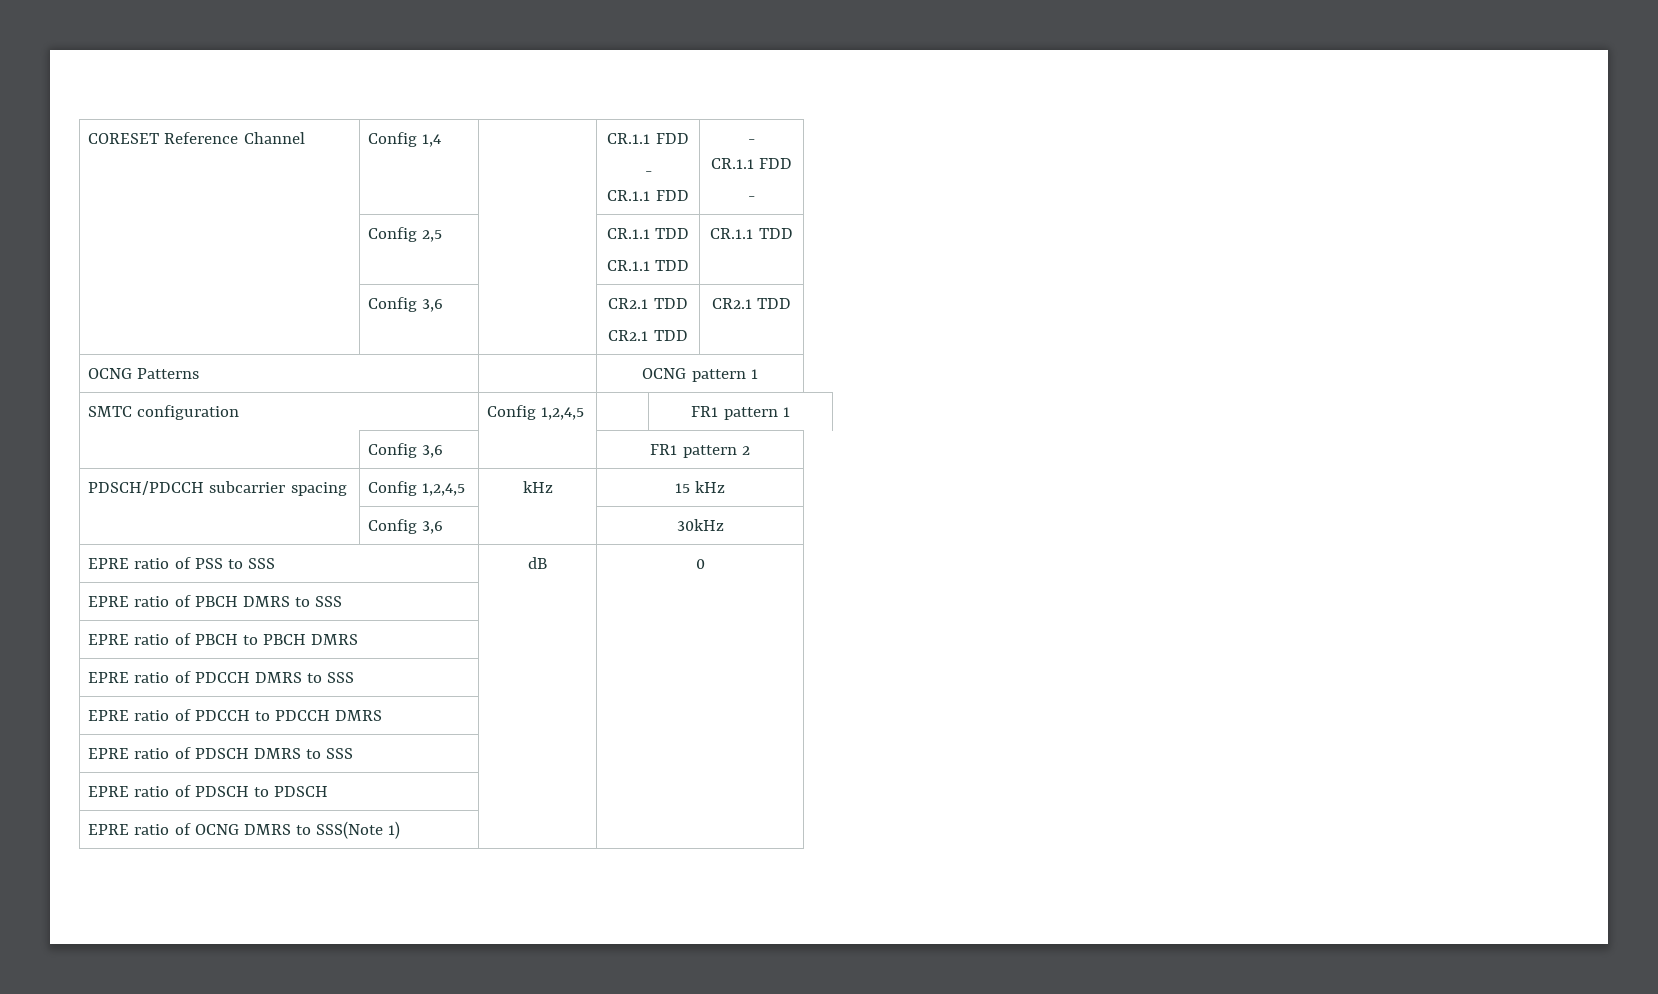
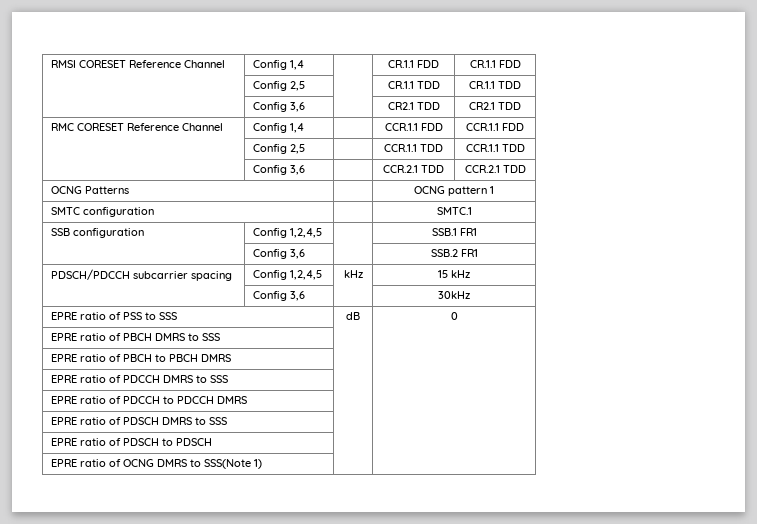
(88, 138) none -> [51,60,77,68] RMSI
[644,171,652,176] [607,190,689,201] [748,139,755,144] [710,158,793,169] [748,196,755,201] // - // CR.1.1 FDD | - // CR.1.1 FDD // - -> [469,60,521,68] | CR.1.1 FDD
[606,260,690,271] // CR.1.1 TDD -> (440, 85) none
[608,330,688,341] [711,298,752,309] // CR2.1 TDD | CR2.1 -> [469,102,521,110] [51,123,224,131] [253,123,305,133] [384,123,443,131] [466,123,524,131] [253,144,306,154] [384,144,443,152] [465,144,525,152] [253,165,306,175] [383,165,444,173] [464,165,500,173] | CR2.1 TDD // RMC CORESET Reference Channel | Config 1,4 | | CCR.1.1 FDD | CCR.1.1 FDD // | Config 2,5 | | CCR.1.1 TDD | CCR.1.1 TDD // | Config 3,6 | | CCR.2.1 TDD | CCR.2.1
(240, 412) none -> [436,207,472,215] [51,228,145,238] | SMTC.1 // SSB configuration |
[691,406,790,420] [368,443,444,458] [650,444,750,458] FR1 pattern 1 // | Config 3,6 | | FR1 pattern 2 -> [431,228,477,236] [253,249,306,259] [430,249,478,257] SSB.1 FR1 // | Config 3,6 | | SSB.2 FR1

